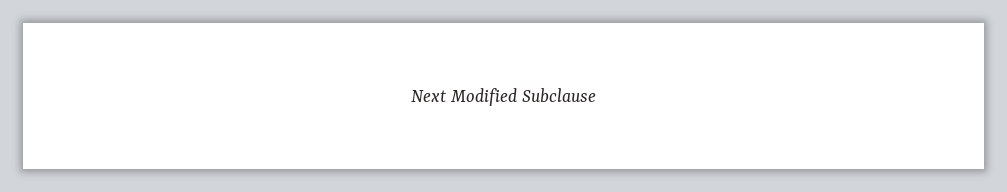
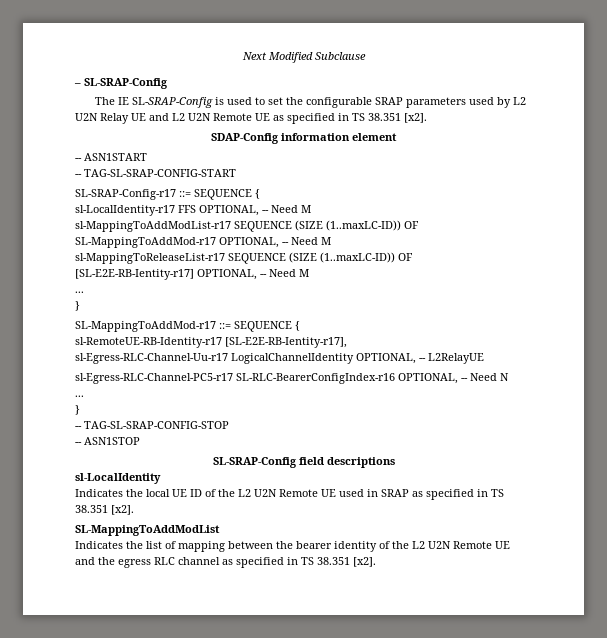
(597, 95) none -> [74,78,168,89] [95,97,527,108] [75,113,427,124] [211,133,397,144] [75,153,147,161] [75,169,236,177] [75,189,260,200] [75,205,311,216] [75,220,419,232] [75,237,331,248] [75,252,413,264] [75,269,309,280] [75,291,84,293] [75,301,80,311] [75,321,300,332] [75,337,347,348] [75,353,484,364] [75,373,509,384] [75,395,84,397] [75,405,80,415] [75,421,229,429] [75,437,140,445] [212,457,395,468] [75,473,161,484] [75,489,504,500] [75,505,134,515] [75,525,220,536] [75,541,510,552] [75,557,376,568] // – SL-SRAP-Config // The IE SL-SRAP-Config is used to set the configurable SRAP parameters used by L2 U2N Relay UE and L2 U2N Remote UE as specified in TS 38.351 [x2]. // SDAP-Config information element // -- ASN1START // -- TAG-SL-SRAP-CONFIG-START // SL-SRAP-Config-r17 ::= SEQUENCE { // sl-LocalIdentity-r17 FFS OPTIONAL, -- Need M // sl-MappingToAddModList-r17 SEQUENCE (SIZE (1..maxLC-ID)) OF SL-MappingToAddMod-r17 OPTIONAL, -- Need M // sl-MappingToReleaseList-r17 SEQUENCE (SIZE (1..maxLC-ID)) OF [SL-E2E-RB-Ientity-r17] OPTIONAL, -- Need M // ... // } // SL-MappingToAddMod-r17 ::= SEQUENCE { // sl-RemoteUE-RB-Identity-r17 [SL-E2E-RB-Ientity-r17], // sl-Egress-RLC-Channel-Uu-r17 LogicalChannelIdentity OPTIONAL, -- L2RelayUE // sl-Egress-RLC-Channel-PC5-r17 SL-RLC-BearerConfigIndex-r16 OPTIONAL, -- Need N // ... // } // -- TAG-SL-SRAP-CONFIG-STOP // -- ASN1STOP // SL-SRAP-Config field descriptions // sl-LocalIdentity // Indicates the local UE ID of the L2 U2N Remote UE used in SRAP as specified in TS 38.351 [x2]. // SL-MappingToAddModList // Indicates the list of mapping between the bearer identity of the L2 U2N Remote UE and the egress RLC channel as specified in TS 38.351 [x2].

